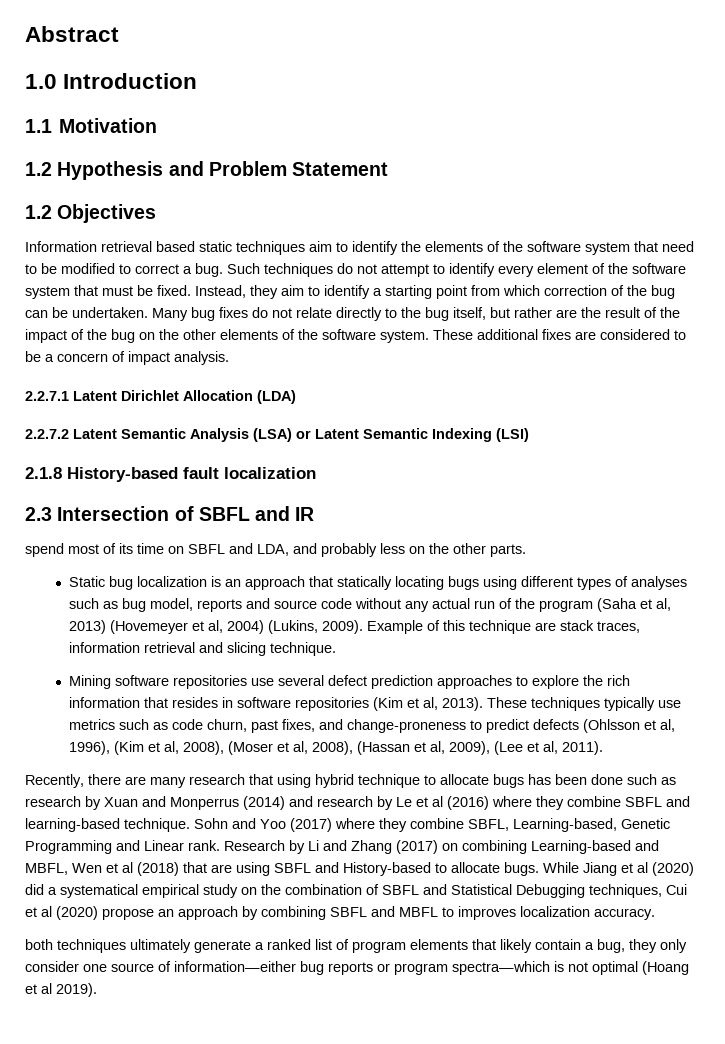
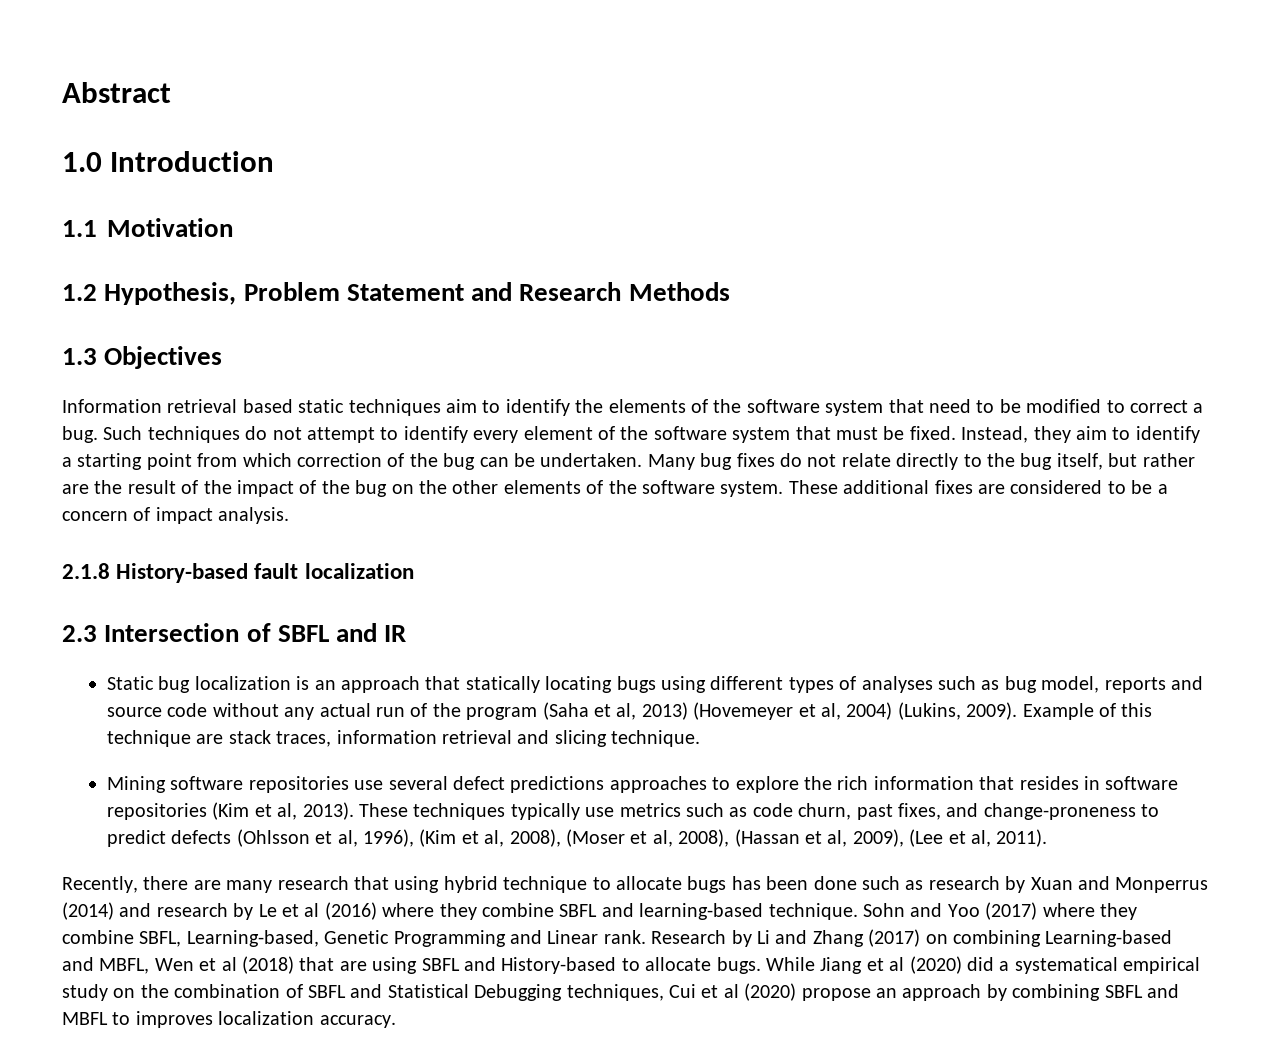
[57,161,204,180] Hypothesis and -> [104,282,237,305] Hypothesis,
[25,205,52,219] // 1.2 -> [471,282,730,301] [62,348,97,365] and Research Methods // 1.3
[25,390,296,404] [25,428,529,442] // 2.2.7.1 Latent Dirichlet Allocation (LDA) // 2.2.7.2 Latent Semantic Analysis (LSA) or Latent Semantic Indexing (LSI) -> (290, 515) none
[25,543,526,557] // spend most of its time on SBFL and LDA, and probably less on the other parts. -> (407, 633) none
[370,675,433,689] prediction -> [510,776,605,793] predictions
[25,939,687,953] [25,961,689,975] [25,983,97,997] // both techniques ultimately generate a ranked list of program elements that likely contain a bug, they only consider one source of information—either bug reports or program spectra—which is not optimal (Hoang et al 2019). -> (396, 1021) none

